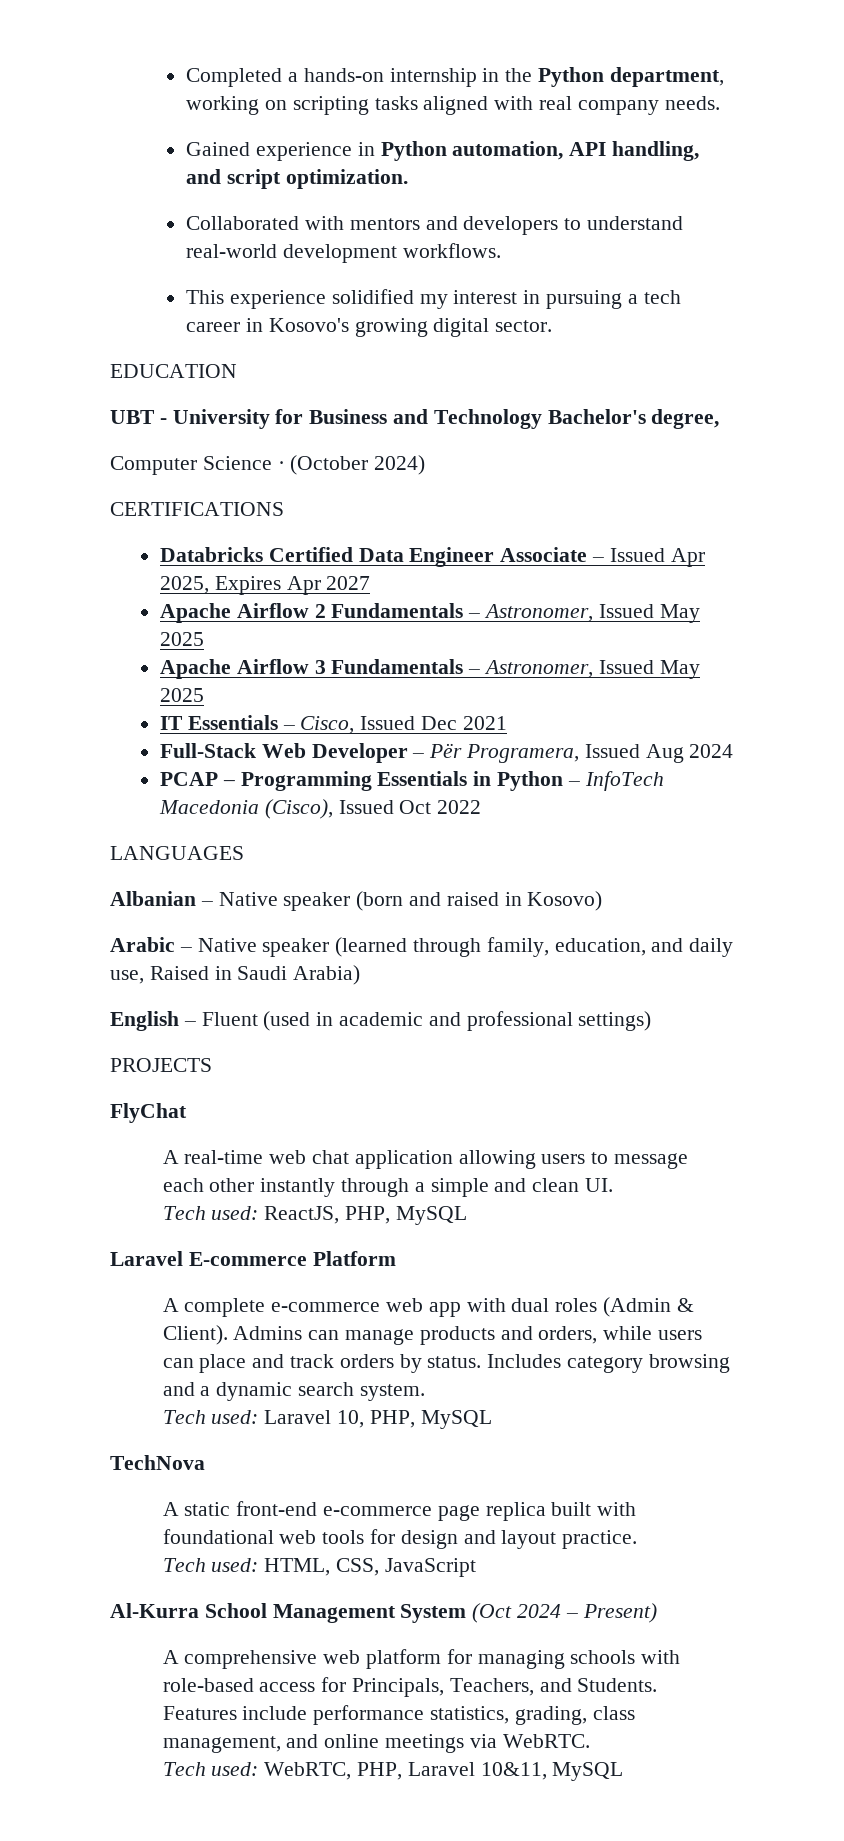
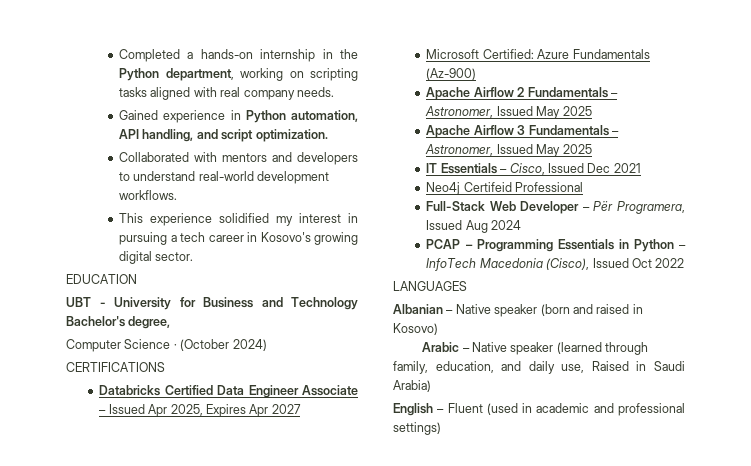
(371, 583) none -> [426,49,650,59] [426,68,477,80] // Microsoft Certified: Azure Fundamentals (Az-900)
(507, 723) none -> [426,182,584,195] // Neo4j Certifeid Professional
[110,1058,212,1072] [110,1103,187,1123] [162,1150,688,1169] [162,1178,613,1197] [162,1206,467,1225] [110,1251,396,1266] [162,1297,694,1317] [162,1325,702,1345] [162,1354,730,1373] [162,1382,425,1401] [162,1410,492,1429] [110,1455,205,1470] [162,1501,637,1521] [162,1529,638,1549] [162,1558,476,1577] [110,1603,657,1623] [162,1649,681,1669] [162,1677,658,1697] [162,1705,635,1725] [162,1734,590,1753] [162,1762,624,1781] // PROJECTS // FlyChat // A real-time web chat application allowing users to message each other instantly through a simple and clean UI. // Tech used: ReactJS, PHP, MySQL // Laravel E-commerce Platform // A complete e-commerce web app with dual roles (Admin & Client). Admins can manage products and orders, while users can place and track orders by status. Includes category browsing and a dynamic search system. // Tech used: Laravel 10, PHP, MySQL // TechNova // A static front-end e-commerce page replica built with foundational web tools for design and layout practice. // Tech used: HTML, CSS, JavaScript // Al-Kurra School Management System (Oct 2024 – Present) // A comprehensive web platform for managing schools with role-based access for Principals, Teachers, and Students. Features include performance statistics, grading, class management, and online meetings via WebRTC. // Tech used: WebRTC, PHP, Laravel 10&11, MySQL -> (441, 428) none

